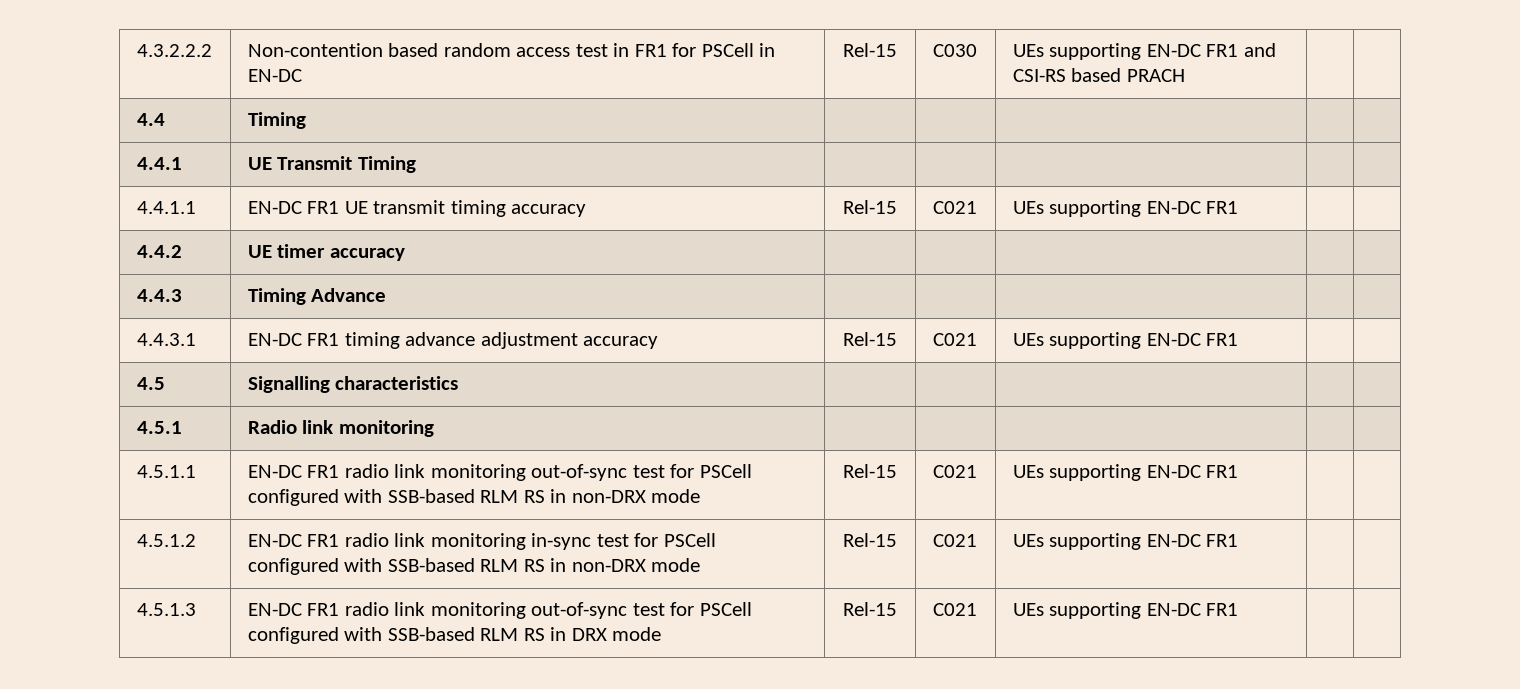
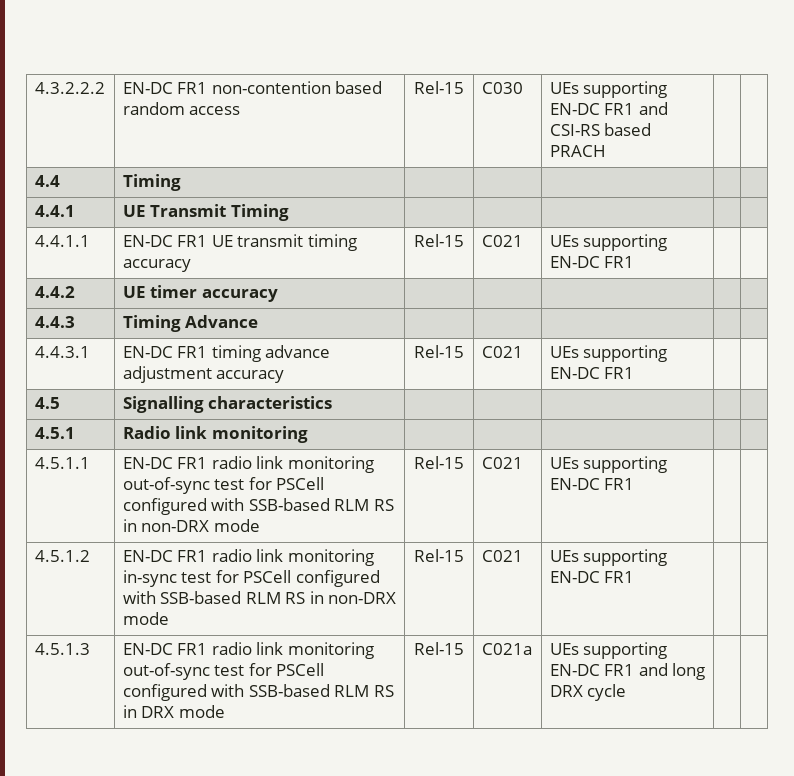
[247,43,383,57] Non-contention -> [122,81,331,94] EN-DC FR1 non-contention
[575,43,776,57] [247,69,302,82] test in FR1 for PSCell in EN-DC -> (241, 110) none
[932,603,977,616] [1012,602,1239,619] C021 | UEs supporting EN-DC FR1 -> [481,643,532,655] [549,642,668,659] [549,663,706,680] [549,684,627,701] C021a | UEs supporting EN-DC FR1 and long DRX cycle

